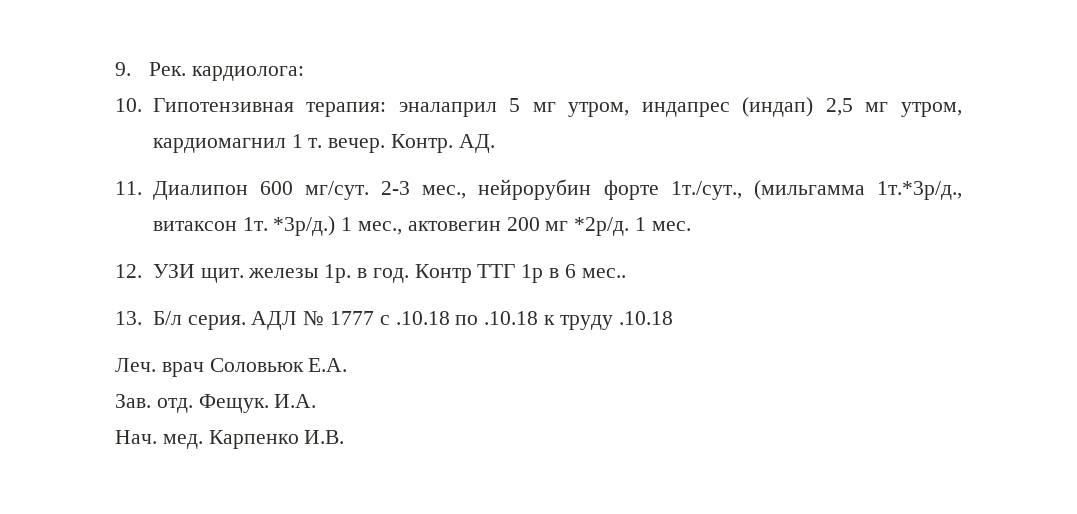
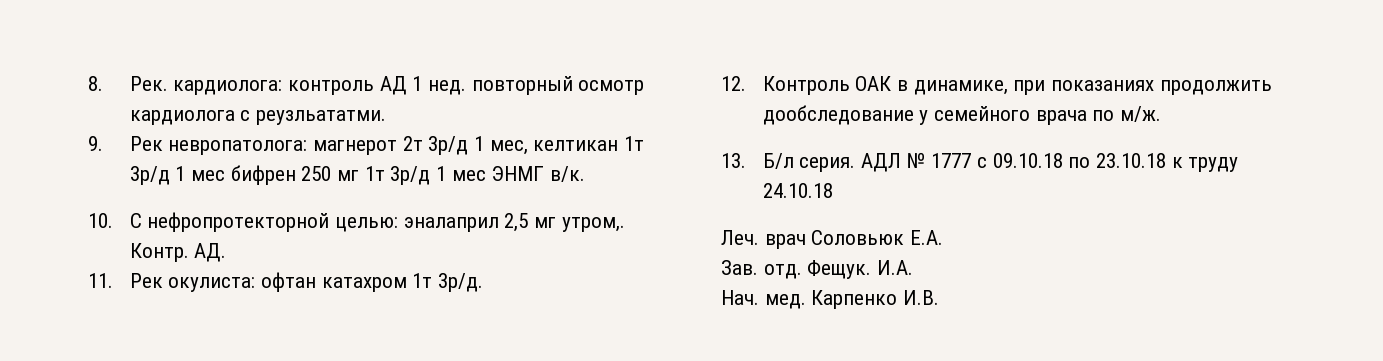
[115,62,131,76] 9. -> [88,76,103,91] 8.
[115,97,962,117] [152,134,495,153] [115,179,963,200] [152,216,691,236] [115,264,626,283] // 10. Гипотензивная терапия: эналаприл 5 мг утром, индапрес (индап) 2,5 мг утром, кардиомагнил 1 т. вечер. Контр. АД. // 11. Диалипон 600 мг/сут. 2-3 мес., нейрорубин форте 1т./сут., (мильгамма 1т.*3р/д., витаксон 1т. *3р/д.) 1 мес., актовегин 200 мг *2р/д. 1 мес. // 12. УЗИ щит. железы 1р. в год. Контр ТТГ 1р в 6 мес.. -> [287,76,645,95] [129,110,386,125] [88,136,644,155] [129,165,585,185] [88,212,625,232] [129,243,227,262] [88,272,483,292] [721,76,1272,95] [762,105,1161,125] контроль АД 1 нед. повторный осмотр кардиолога с реузльататми. // 9. Рек невропатолога: магнерот 2т 3р/д 1 мес, келтикан 1т 3р/д 1 мес бифрен 250 мг 1т 3р/д 1 мес ЭНМГ в/к. // 10. С нефропротекторной целью: эналаприл 2,5 мг утром,. Контр. АД. // 11. Рек окулиста: офтан катахром 1т 3р/д. // 12. Контроль ОАК в динамике, при показаниях продолжить дообследование у семейного врача по м/ж.
[395,311,539,325] .10.18 по .10.18 -> [992,153,1166,168] 09.10.18 по 23.10.18
[618,311,673,325] .10.18 -> [762,183,833,198] 24.10.18

